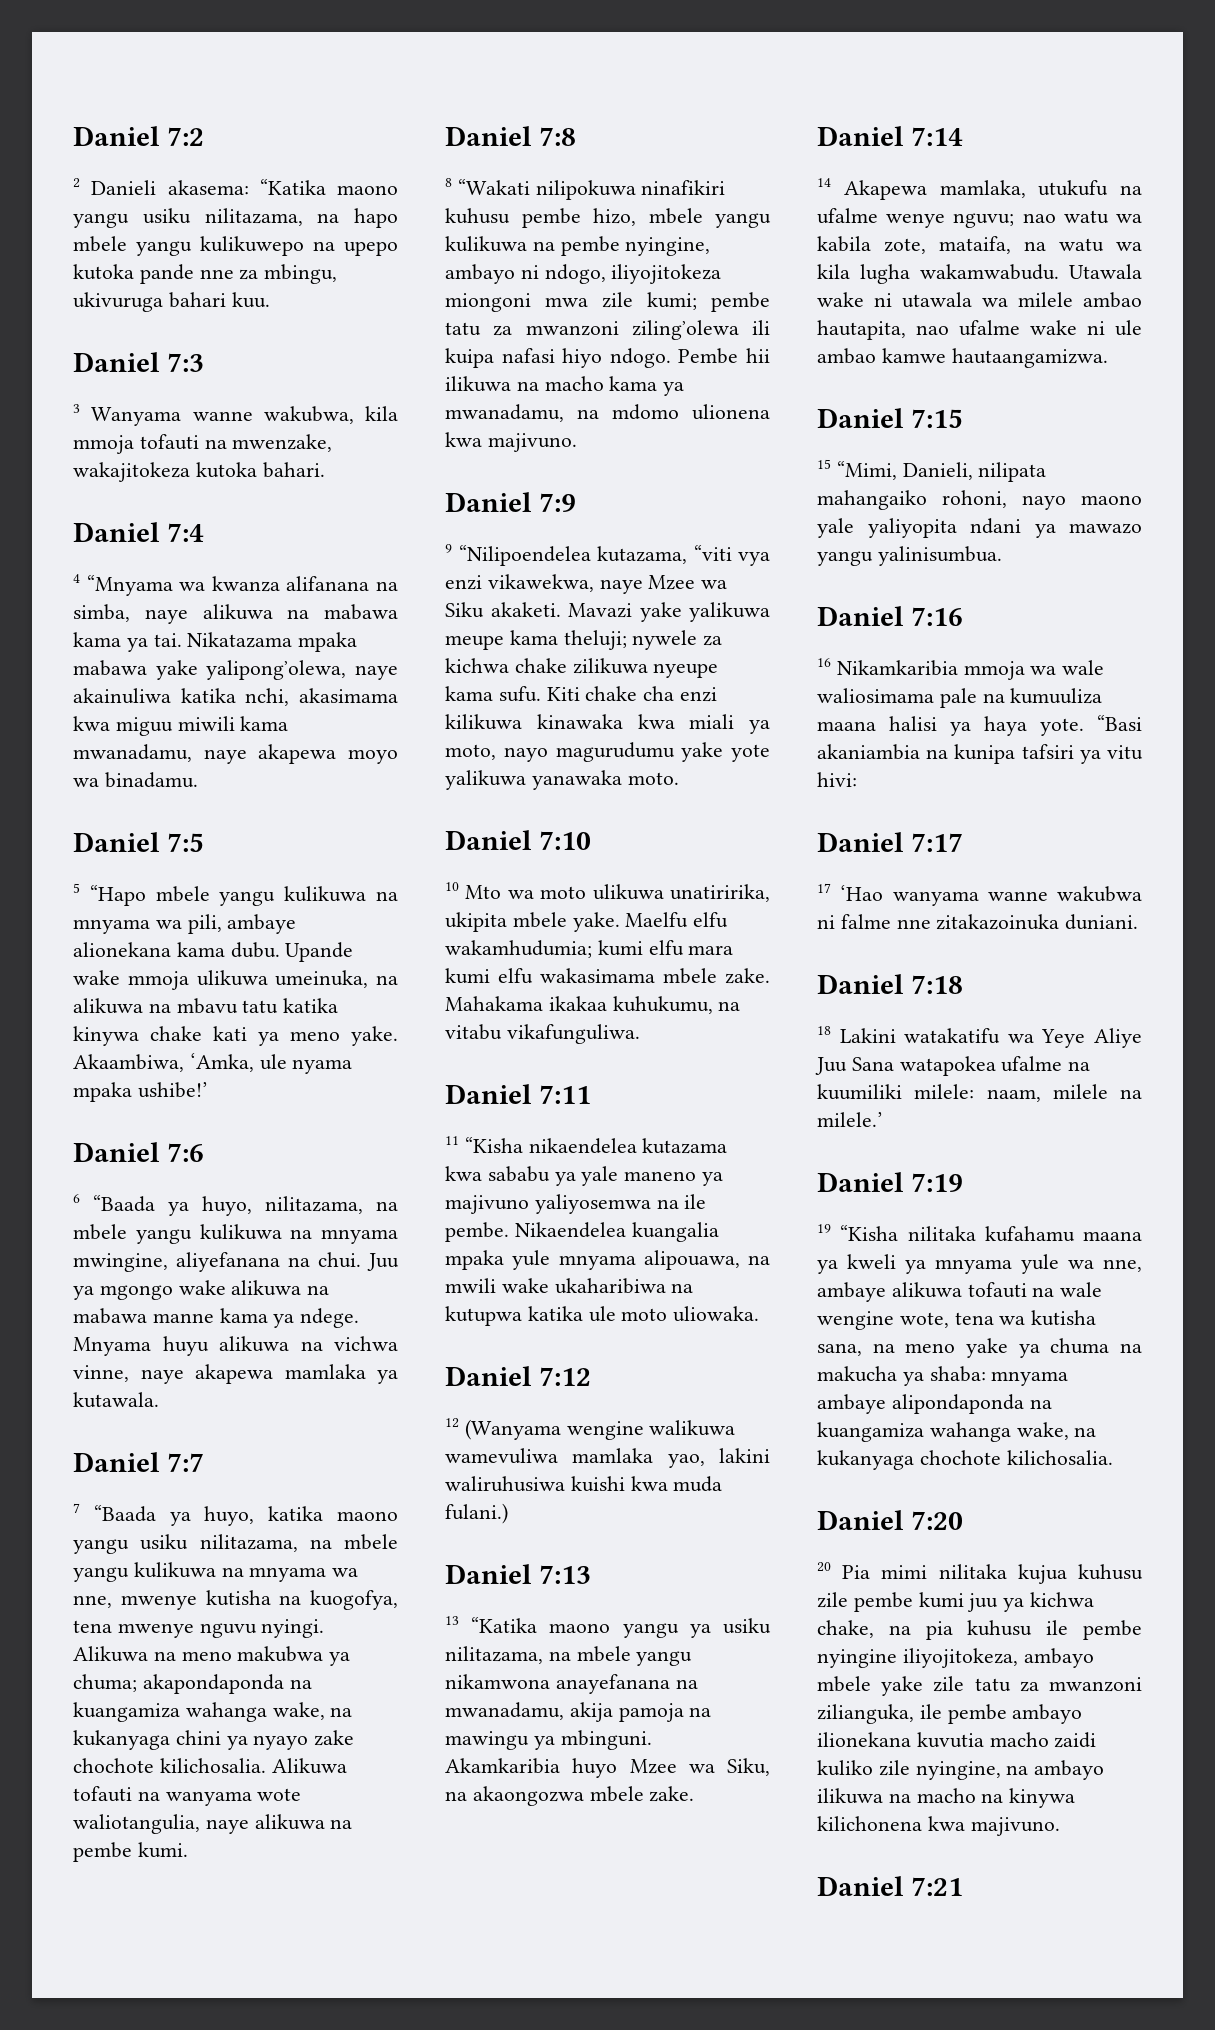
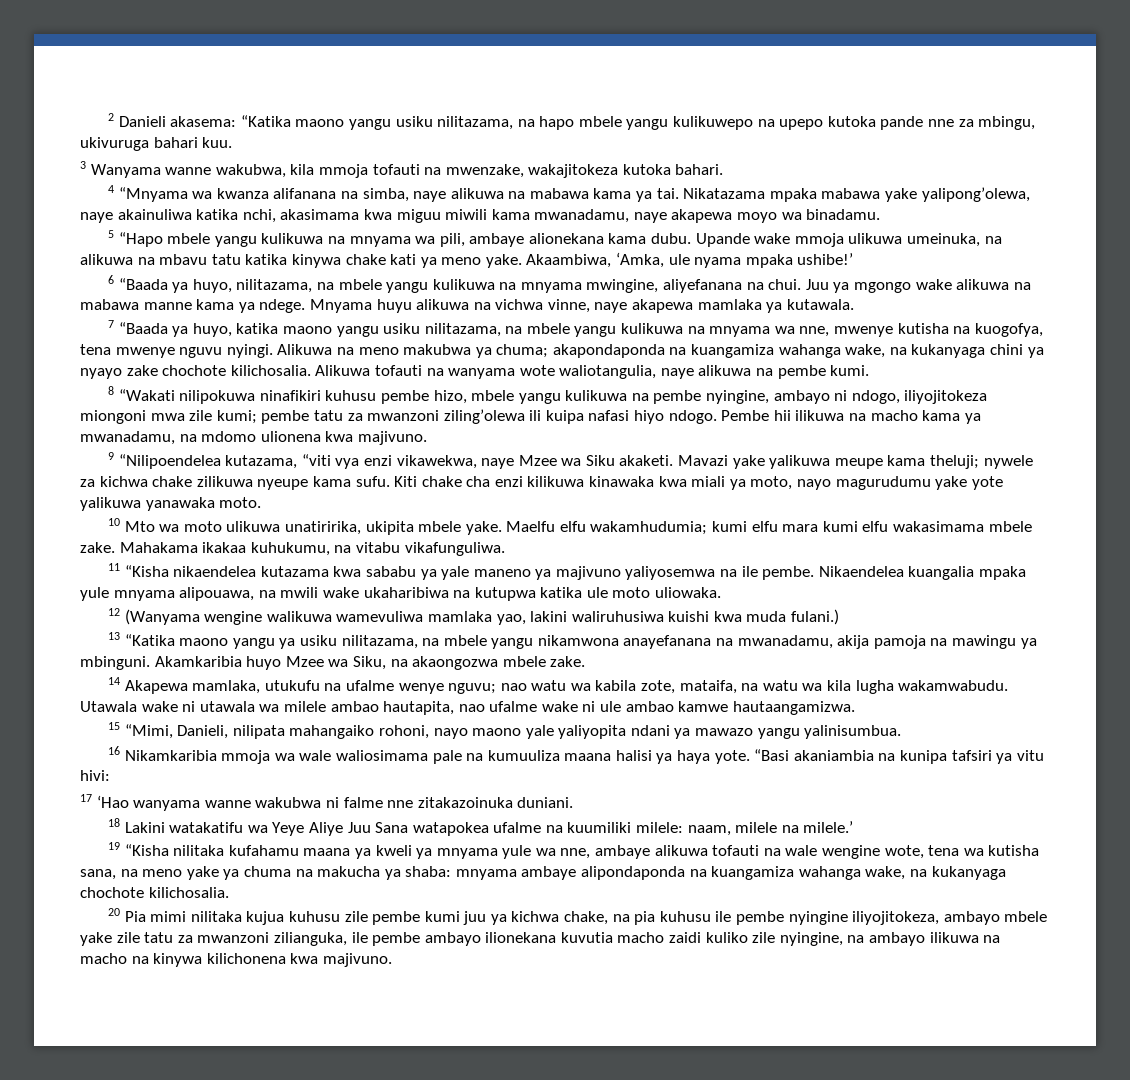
[73,126,204,146] Daniel 7:2 // -> (107, 117) none
[73,352,204,372] // Daniel 7:3 -> (233, 142) none
[73,522,204,542] // Daniel 7:4 -> (724, 169) none
[73,832,204,852] // Daniel 7:5 -> (881, 214) none
[73,1142,204,1162] // Daniel 7:6 -> (854, 259) none
[73,1452,204,1472] // Daniel 7:7 -> (854, 304) none
[445,126,576,146] // Daniel 7:8 -> (870, 370) none
[445,492,576,512] // Daniel 7:9 -> (427, 438) none
[445,830,591,850] // Daniel 7:10 -> (262, 502) none
[445,1084,591,1104] // Daniel 7:11 -> (505, 549) none
[445,1366,591,1386] // Daniel 7:12 -> (722, 592) none
[445,1564,591,1584] // Daniel 7:13 -> (840, 617) none
[817,126,963,146] // Daniel 7:14 -> (586, 661) none
[817,408,963,428] // Daniel 7:15 -> (855, 708) none
[817,606,963,626] // Daniel 7:16 -> (902, 732) none
[817,832,963,852] // Daniel 7:17 -> (110, 775) none
[817,974,963,994] // Daniel 7:18 -> (574, 802) none
[817,1172,963,1192] // Daniel 7:19 -> (854, 827) none
[817,1510,963,1530] // Daniel 7:20 -> (229, 892) none
[817,1876,963,1896] // Daniel 7:21 -> (392, 960) none

